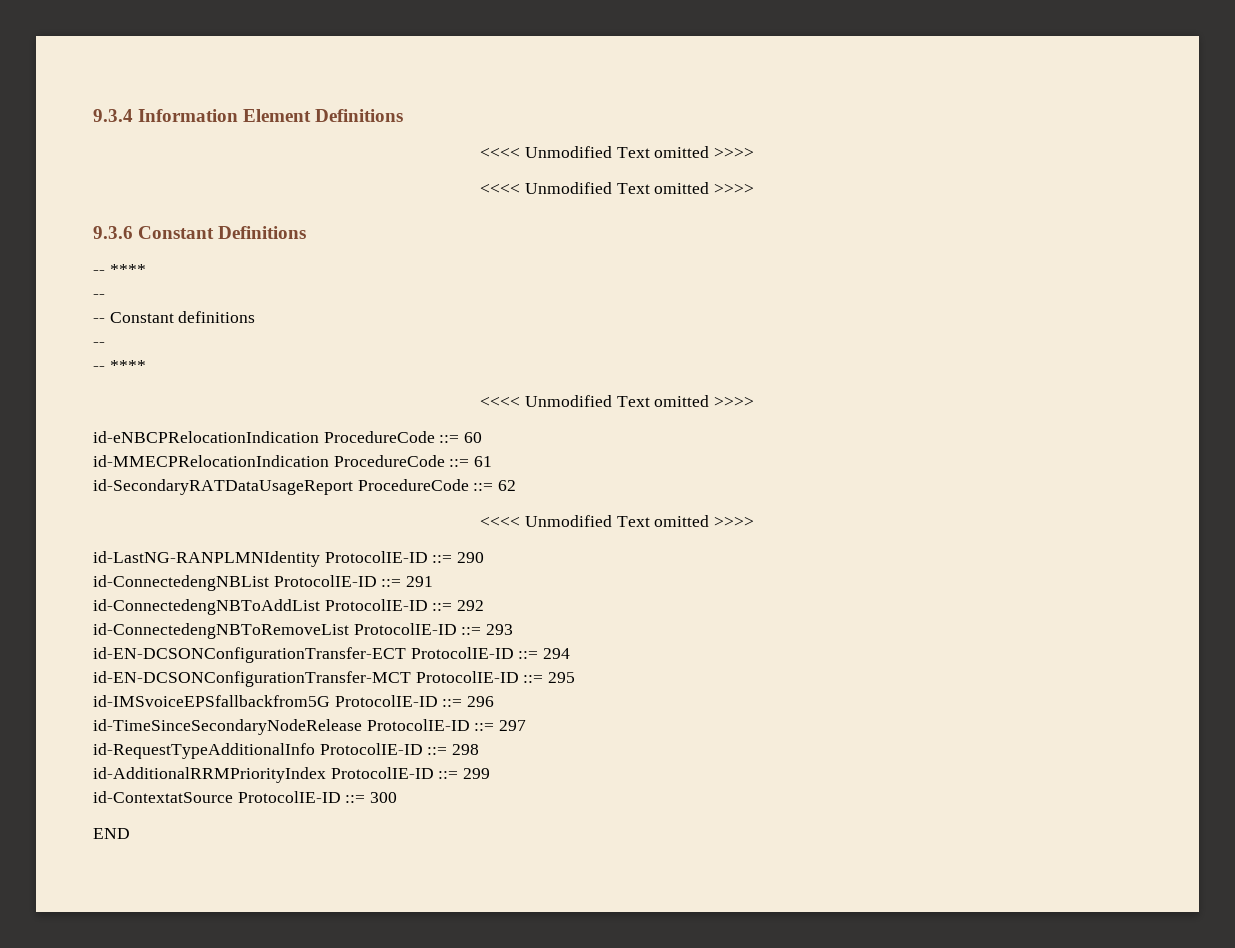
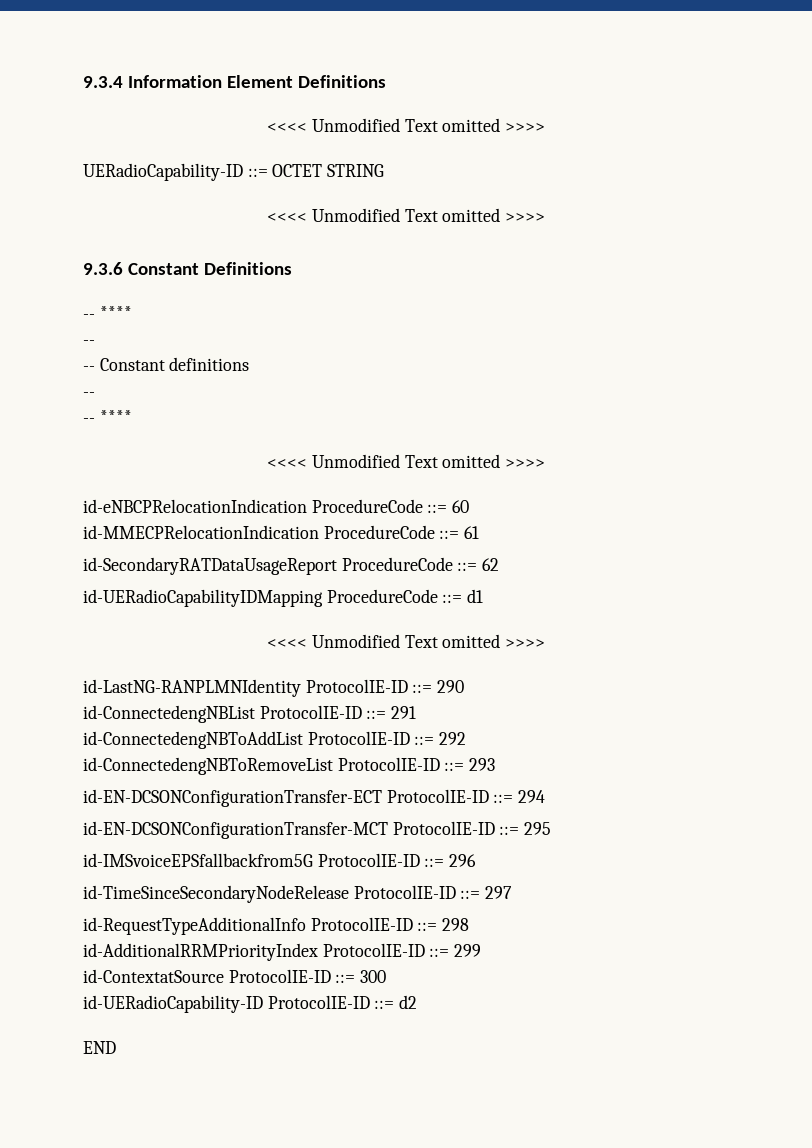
(754, 152) none -> [83,163,385,181] // UERadioCapability-ID ::= OCTET STRING
(517, 485) none -> [83,589,484,607] // id-UERadioCapabilityIDMapping ProcedureCode ::= d1
(398, 797) none -> [83,995,418,1013] // id-UERadioCapability-ID ProtocolIE-ID ::= d2

